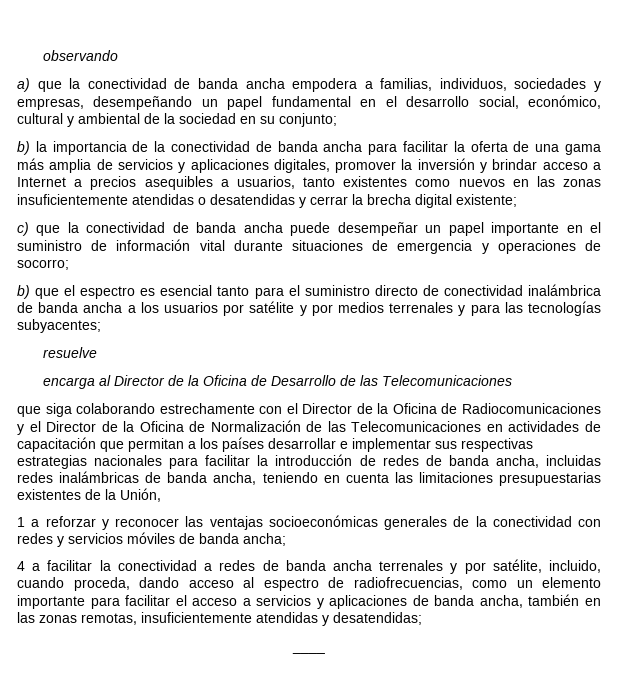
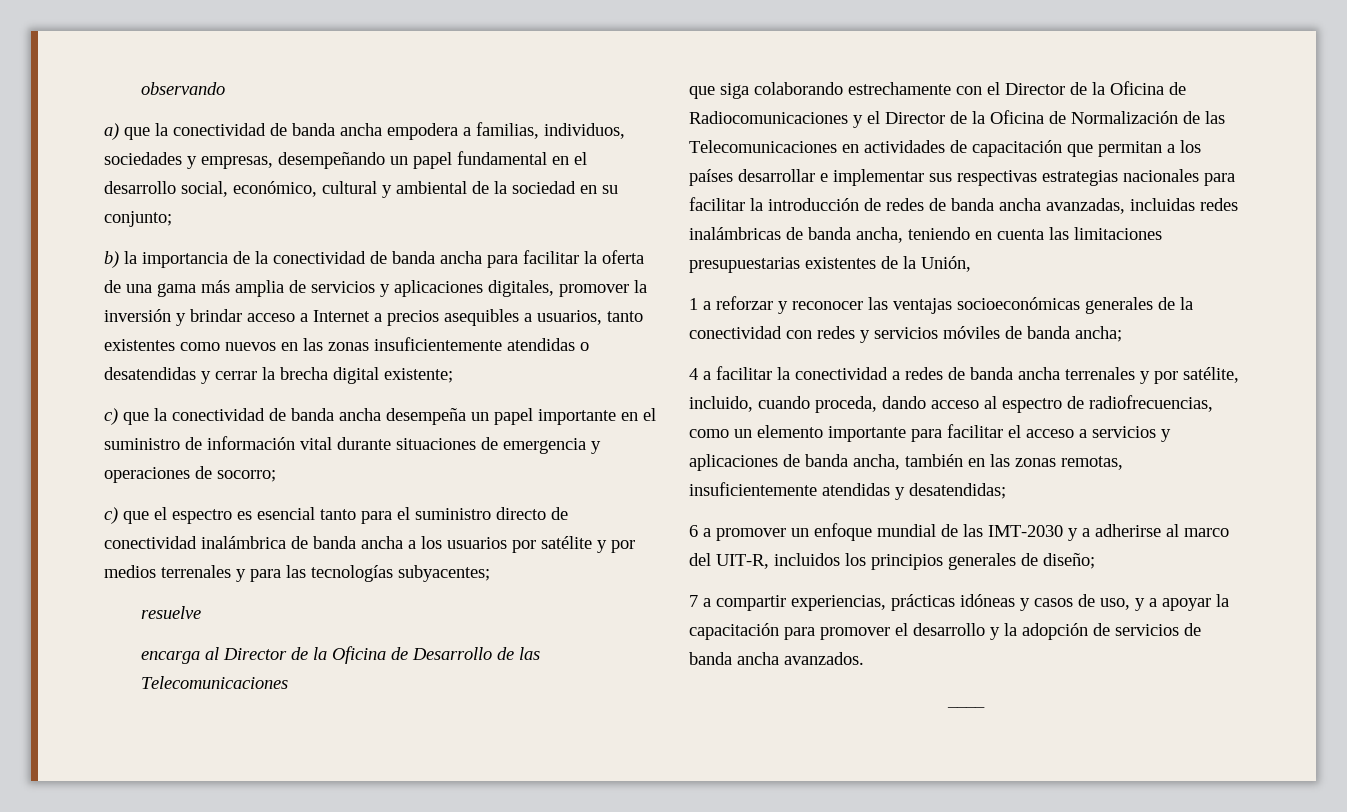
[290,222,418,236] puede desempeñar -> [386,408,466,425] desempeña
[17,285,30,299] b) -> [104,507,118,524] c)
[495,455,539,468] ancha, -> [999,198,1125,214] ancha avanzadas,
(422, 618) none -> [689,523,1229,541] [689,553,1095,570] [689,594,1229,611] [689,623,1201,640] [689,652,864,665] // 6 a promover un enfoque mundial de las IMT-2030 y a adherirse al marco del UIT-R, incluidos los principios generales de diseño; // 7 a compartir experiencias, prácticas idóneas y casos de uso, y a apoyar la capacitación para promover el desarrollo y la adopción de servicios de banda ancha avanzados.

